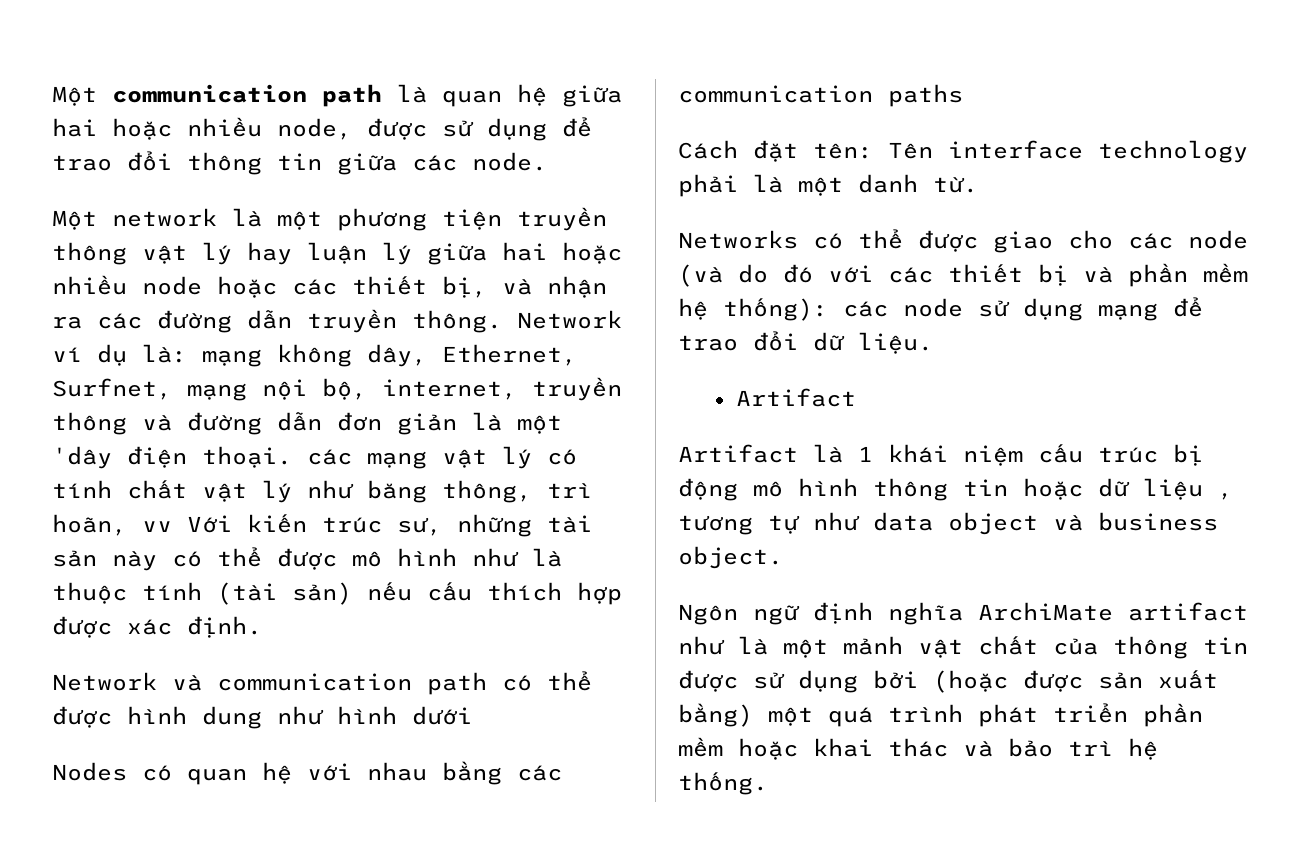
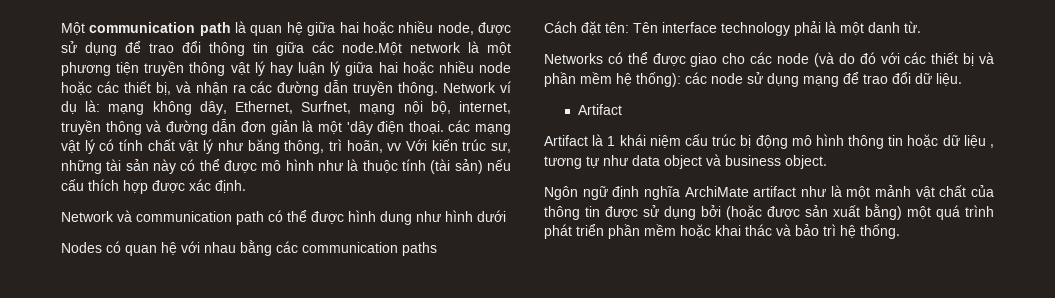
[472,152,547,171] [52,210,97,230] node. // Một -> [342,42,402,55] node.Một

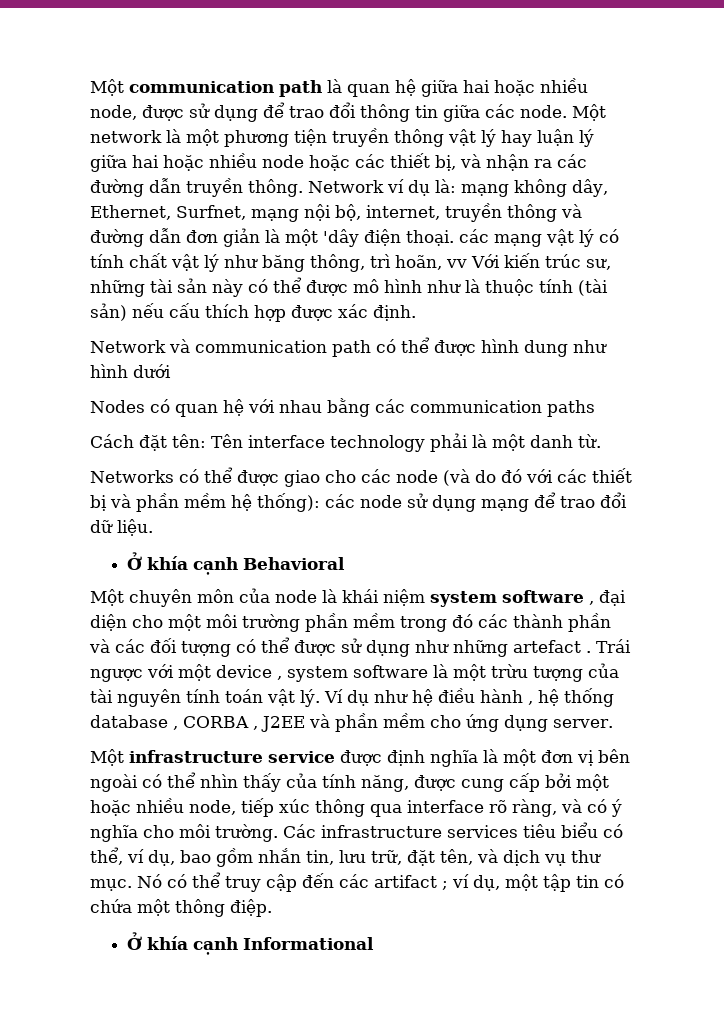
[342,42,402,55] node.Một -> [520,104,606,121] node. Một
[577,104,622,115] [544,134,994,149] [544,154,827,169] [544,185,995,200] [544,204,994,220] [544,224,900,239] Artifact // Artifact là 1 khái niệm cấu trúc bị động mô hình thông tin hoặc dữ liệu , tương tự như data object và business object. // Ngôn ngữ định nghĩa ArchiMate artifact như là một mảnh vật chất của thông tin được sử dụng bởi (hoặc được sản xuất bằng) một quá trình phát triển phần mềm hoặc khai thác và bảo trì hệ thống. -> [126,552,345,575] [90,588,626,607] [90,613,611,632] [89,637,631,657] [90,663,619,682] [90,688,614,707] [90,713,613,732] [90,749,630,767] [90,772,609,792] [90,798,622,817] [90,822,623,842] [90,847,601,867] [90,872,624,892] [90,899,272,917] [126,932,374,955] Ở khía cạnh Behavioral // Một chuyên môn của node là khái niệm system software , đại diện cho một môi trường phần mềm trong đó các thành phần và các đối tượng có thể được sử dụng như những artefact . Trái ngược với một device , system software là một trừu tượng của tài nguyên tính toán vật lý. Ví dụ như hệ điều hành , hệ thống database , CORBA , J2EE và phần mềm cho ứng dụng server. // Một infrastructure service được định nghĩa là một đơn vị bên ngoài có thể nhìn thấy của tính năng, được cung cấp bởi một hoặc nhiều node, tiếp xúc thông qua interface rõ ràng, và có ý nghĩa cho môi trường. Các infrastructure services tiêu biểu có thể, ví dụ, bao gồm nhắn tin, lưu trữ, đặt tên, và dịch vụ thư mục. Nó có thể truy cập đến các artifact ; ví dụ, một tập tin có chứa một thông điệp. // Ở khía cạnh Informational

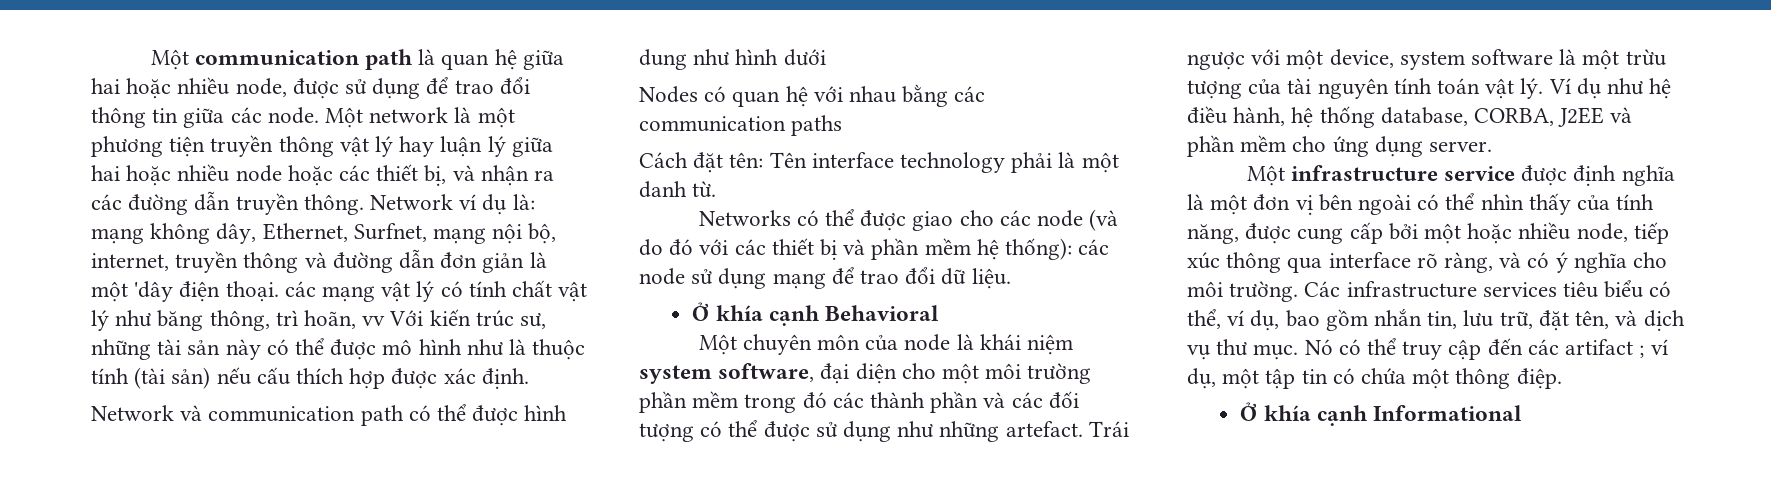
[502,590,594,605] software , -> [718,363,815,382] software,
[513,640,591,653] artefact . -> [1005,421,1083,437] artefact.
[216,665,282,680] device , -> [1329,49,1394,68] device,
[479,688,614,707] [90,715,258,730] hành , hệ thống database , CORBA , -> [1233,106,1555,128] hành, hệ thống database, CORBA,

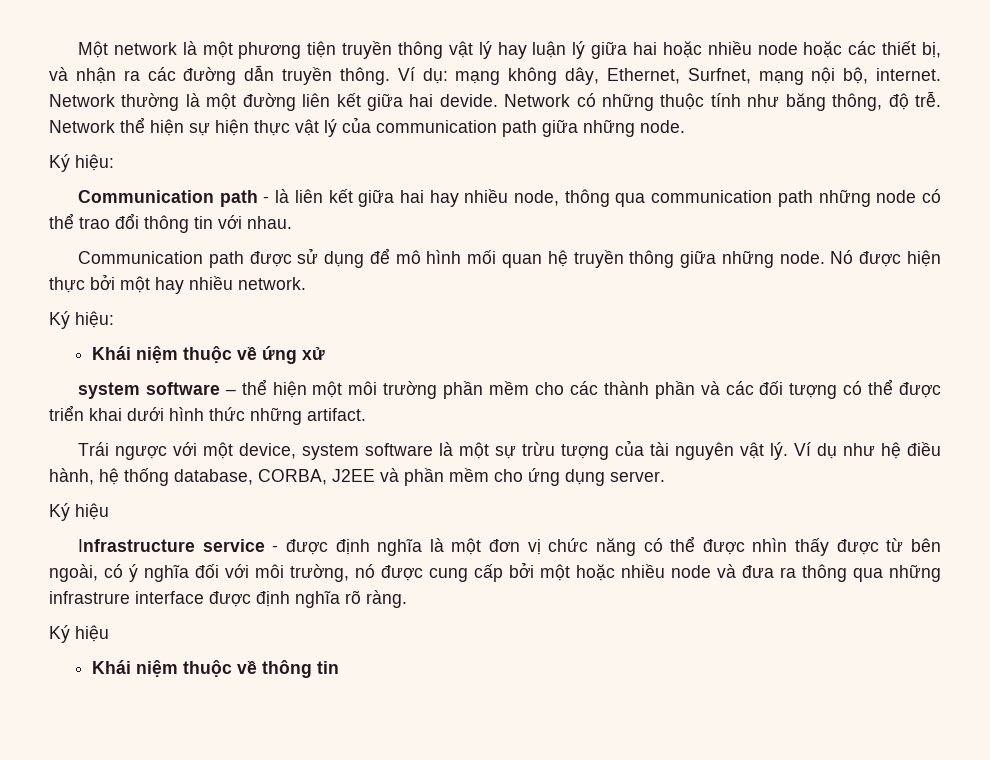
[150,49,564,70] [91,77,530,99] [91,107,364,128] Một communication path là quan hệ giữa hai hoặc nhiều node, được sử dụng để trao đổi thông tin giữa các node. Một -> [77,41,108,58] Một
[370,194,535,215] Network ví dụ là: -> [397,67,448,84] Ví dụ:
[91,249,547,273] [91,280,588,302] [91,309,547,331] [91,338,586,360] [91,367,529,389] [91,404,568,426] [639,49,826,70] [639,84,986,107] [639,115,843,136] [639,152,1119,173] [639,181,717,198] [698,209,1119,231] [639,238,1110,260] [639,267,1011,289] [692,302,939,326] [698,334,1074,355] [639,363,936,384] internet, truyền thông và đường dẫn đơn giản là một 'dây điện thoại. các mạng vật lý có tính chất vật lý như băng thông, trì hoãn, vv Với kiến trúc sư, những tài sản này có thể được mô hình như là thuộc tính (tài sản) nếu cấu thích hợp được xác định. // Network và communication path có thể được hình dung như hình dưới // Nodes có quan hệ với nhau bằng các communication paths // Cách đặt tên: Tên interface technology phải là một danh từ. // Networks có thể được giao cho các node (và do đó với các thiết bị và phần mềm hệ thống): các node sử dụng mạng để trao đổi dữ liệu. // Ở khía cạnh Behavioral // Một chuyên môn của node là khái niệm system software, đại diện cho -> [876,68,942,81] [49,91,942,111] [49,117,685,137] [49,154,114,172] [77,189,942,207] [49,213,292,233] [77,248,941,268] [49,274,306,294] [49,311,114,329] [91,346,325,364] [77,379,307,399] internet. Network thường là một đường liên kết giữa hai devide. Network có những thuộc tính như băng thông, độ trễ. Network thể hiện sự hiện thực vật lý của communication path giữa những node. // Ký hiệu: // Communication path - là liên kết giữa hai hay nhiều node, thông qua communication path những node có thể trao đổi thông tin với nhau. // Communication path được sử dụng để mô hình mối quan hệ truyền thông giữa những node. Nó được hiện thực bởi một hay nhiều network. // Ký hiệu: // Khái niệm thuộc về ứng xử // system software – thể hiện
[744,392,827,413] trong đó -> [534,382,564,395] cho
[815,421,1083,442] sử dụng như những artefact. -> [49,405,366,425] triển khai dưới hình thức những artifact. //
(1620, 59) none -> [494,446,516,459] sự
[1393,78,1481,94] tính toán -> (734, 451) none
[1246,165,1515,186] Một infrastructure service -> [49,503,109,521] [77,539,279,552] Ký hiệu // Infrastructure service -
[1318,193,1475,215] bên ngoài có thể -> [548,536,745,556] chức năng có thể được
[1577,194,1655,211] [1187,224,1239,244] của tính năng, -> [836,538,941,555] [49,564,375,582] được từ bên ngoài, có ý nghĩa đối với môi trường, nó
[1576,222,1669,244] [1187,252,1668,273] [1187,280,1672,302] [1187,308,1685,331] [1187,338,1668,360] [1187,368,1562,389] [1240,402,1522,426] node, tiếp xúc thông qua interface rõ ràng, và có ý nghĩa cho môi trường. Các infrastructure services tiêu biểu có thể, ví dụ, bao gồm nhắn tin, lưu trữ, đặt tên, và dịch vụ thư mục. Nó có thể truy cập đến các artifact ; ví dụ, một tập tin có chứa một thông điệp. // Ở khía cạnh Informational -> [671,564,941,582] [49,590,407,608] [49,625,109,643] [91,660,339,678] node và đưa ra thông qua những infrastrure interface được định nghĩa rõ ràng. // Ký hiệu // Khái niệm thuộc về thông tin

